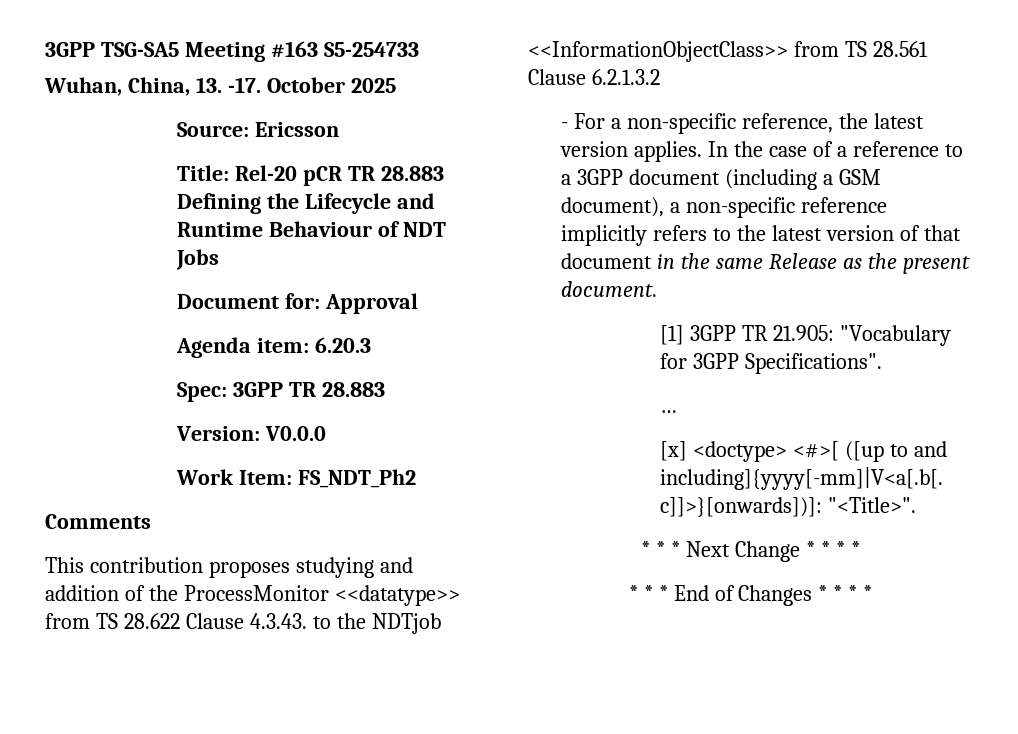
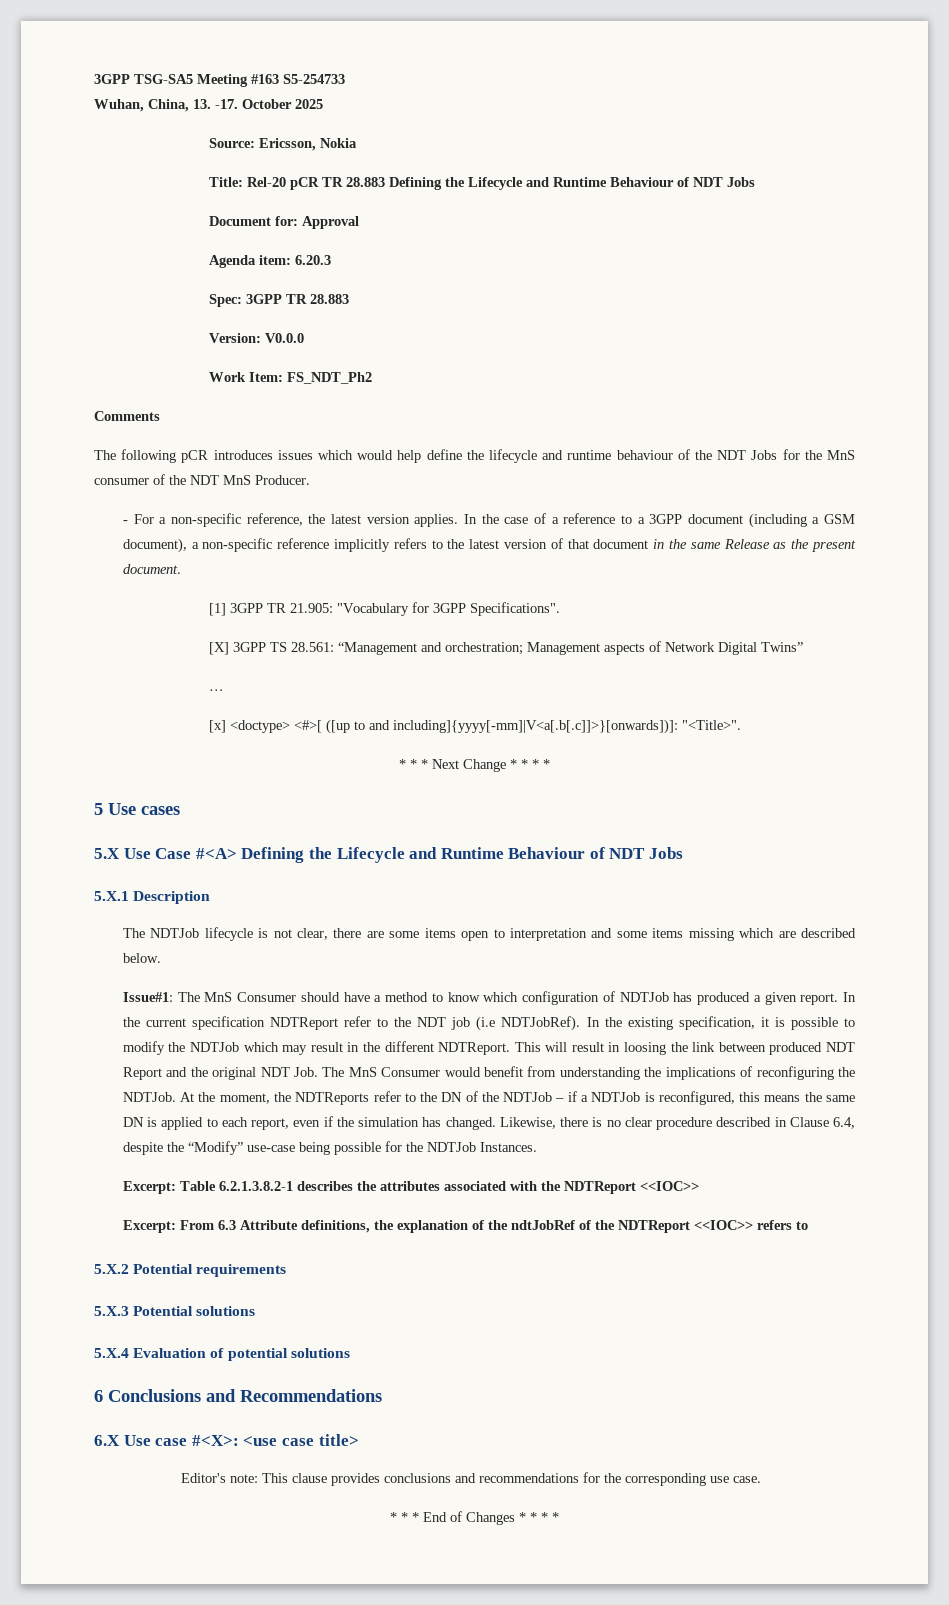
[254,122,339,137] Ericsson -> [259,138,358,151] Ericsson, Nokia
[45,557,413,578] [45,585,460,606] [45,613,441,634] [528,41,928,62] [528,69,660,85] This contribution proposes studying and addition of the ProcessMonitor <<datatype>> from TS 28.622 Clause 4.3.43. to the NDTjob <<InformationObjectClass>> from TS 28.561 Clause 6.2.1.3.2 -> [94,449,856,463] [94,474,310,485] The following pCR introduces issues which would help define the lifecycle and runtime behaviour of the NDT Jobs for the MnS consumer of the NDT MnS Producer.
(882, 363) none -> [209,641,804,655] // [X] 3GPP TS 28.561: “Management and orchestration; Management aspects of Network Digital Twins”
(860, 549) none -> [94,803,180,815] [94,847,684,863] [94,891,211,904] [122,927,856,941] [122,953,161,963] [122,991,856,1005] [122,1016,855,1031] [122,1041,856,1055] [122,1066,855,1080] [122,1091,856,1105] [122,1116,855,1130] [122,1141,537,1155] [122,1181,699,1194] [122,1220,808,1233] [94,1264,287,1277] [94,1306,256,1316] [94,1348,350,1361] [94,1389,382,1402] [94,1434,359,1446] [180,1472,761,1486] // 5 Use cases // 5.X Use Case #<A> Defining the Lifecycle and Runtime Behaviour of NDT Jobs // 5.X.1 Description // The NDTJob lifecycle is not clear, there are some items open to interpretation and some items missing which are described below. // Issue#1: The MnS Consumer should have a method to know which configuration of NDTJob has produced a given report. In the current specification NDTReport refer to the NDT job (i.e NDTJobRef). In the existing specification, it is possible to modify the NDTJob which may result in the different NDTReport. This will result in loosing the link between produced NDT Report and the original NDT Job. The MnS Consumer would benefit from understanding the implications of reconfiguring the NDTJob. At the moment, the NDTReports refer to the DN of the NDTJob – if a NDTJob is reconfigured, this means the same DN is applied to each report, even if the simulation has changed. Likewise, there is no clear procedure described in Clause 6.4, despite the “Modify” use-case being possible for the NDTJob Instances. // Excerpt: Table 6.2.1.3.8.2-1 describes the attributes associated with the NDTReport <<IOC>> // Excerpt: From 6.3 Attribute definitions, the explanation of the ndtJobRef of the NDTReport <<IOC>> refers to // 5.X.2 Potential requirements // 5.X.3 Potential solutions // 5.X.4 Evaluation of potential solutions // 6 Conclusions and Recommendations // 6.X Use case #<X>: <use case title> // Editor's note: This clause provides conclusions and recommendations for the corresponding use case.

